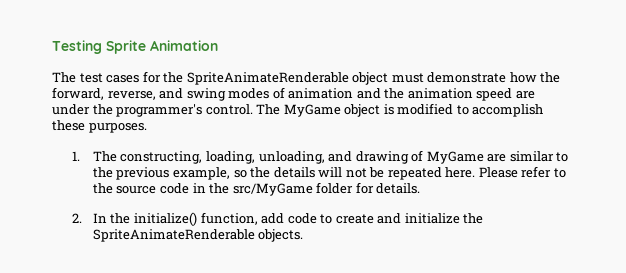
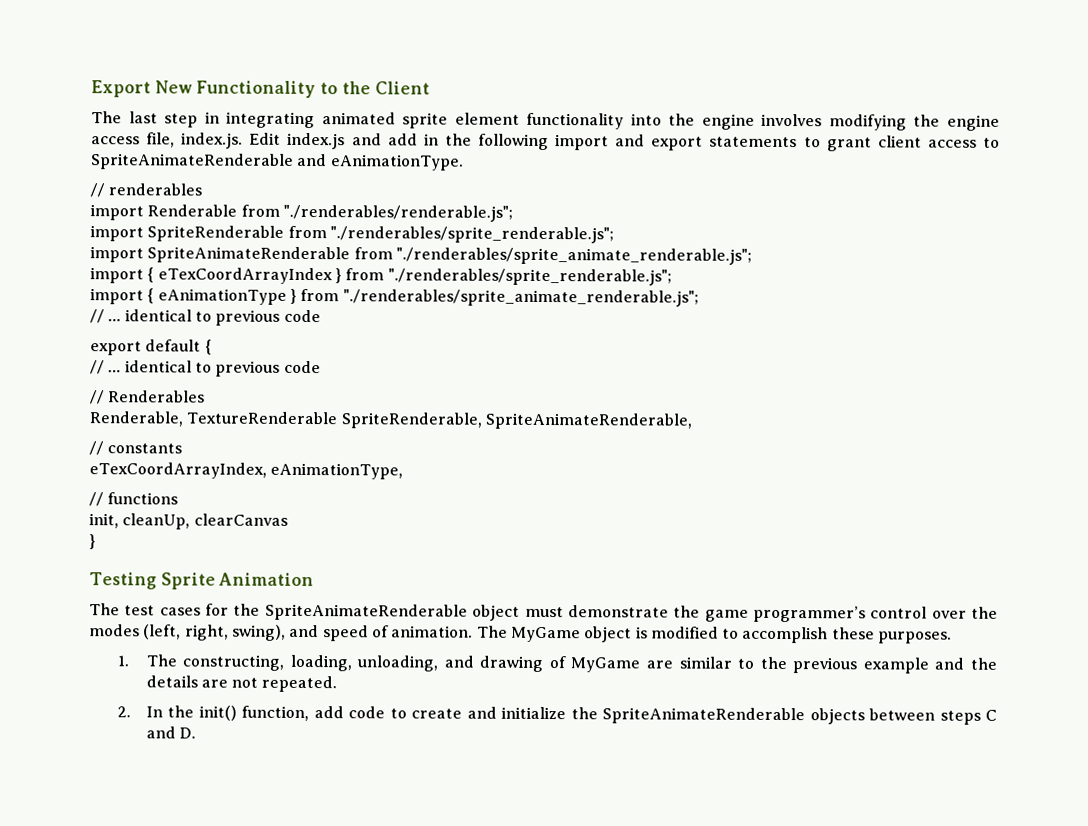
(52, 47) none -> [91,80,430,99] [91,111,1000,131] [91,132,1000,152] [91,153,464,171] [90,183,203,198] [90,204,513,222] [90,225,614,244] [90,246,752,265] [90,267,672,286] [90,288,699,307] [90,309,321,326] [90,339,212,356] [90,360,321,377] [90,390,206,405] [89,411,692,430] [89,441,183,456] [89,462,404,480] [89,492,179,507] [89,513,288,530] [89,534,96,550] Export New Functionality to the Client // The last step in integrating animated sprite element functionality into the engine involves modifying the engine access file, index.js. Edit index.js and add in the following import and export statements to grant client access to SpriteAnimateRenderable and eAnimationType. // // renderables // import Renderable from "./renderables/renderable.js"; // import SpriteRenderable from "./renderables/sprite_renderable.js"; // import SpriteAnimateRenderable from "./renderables/sprite_animate_renderable.js"; // import { eTexCoordArrayIndex } from "./renderables/sprite_renderable.js"; // import { eAnimationType } from "./renderables/sprite_animate_renderable.js"; // // … identical to previous code // export default { // // … identical to previous code // // Renderables // Renderable, TextureRenderable SpriteRenderable, SpriteAnimateRenderable, // // constants // eTexCoordArrayIndex, eAnimationType, // // functions // init, cleanUp, clearCanvas // } //
[509,72,561,83] [52,87,535,101] [52,104,253,117] how the forward, reverse, and swing modes of animation and the animation speed are under the programmer's control. -> [673,605,999,623] [89,624,474,642] the game programmer’s control over the modes (left, right, swing), and speed of animation.
[172,166,566,180] [92,182,421,196] example, so the details will not be repeated here. Please refer to the source code in the src/MyGame folder for details. -> [862,657,998,674] [145,675,338,693] example and the details are not repeated.
[133,212,197,226] initialize() -> [198,705,237,721] init()
[258,229,304,242] objects. -> [809,708,997,725] [145,726,196,739] objects between steps C and D.

